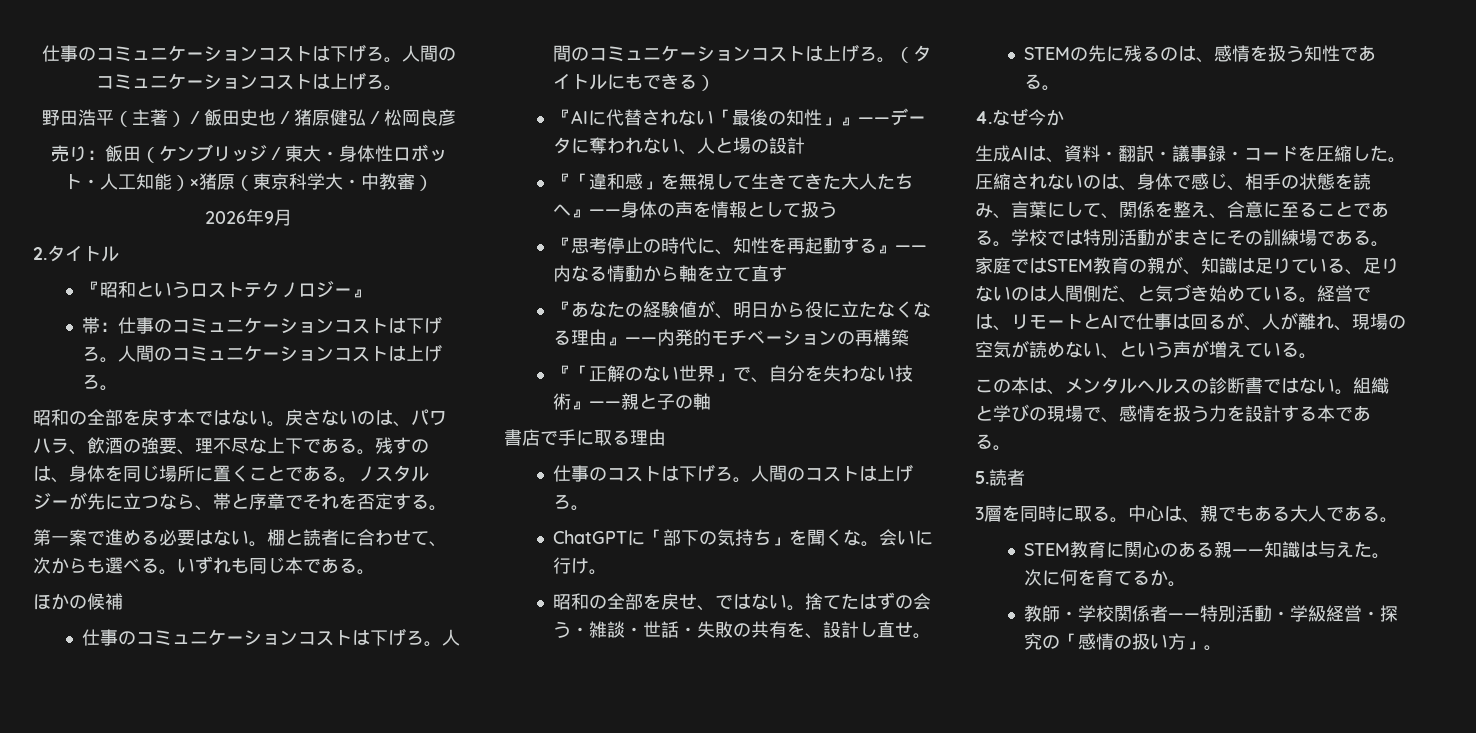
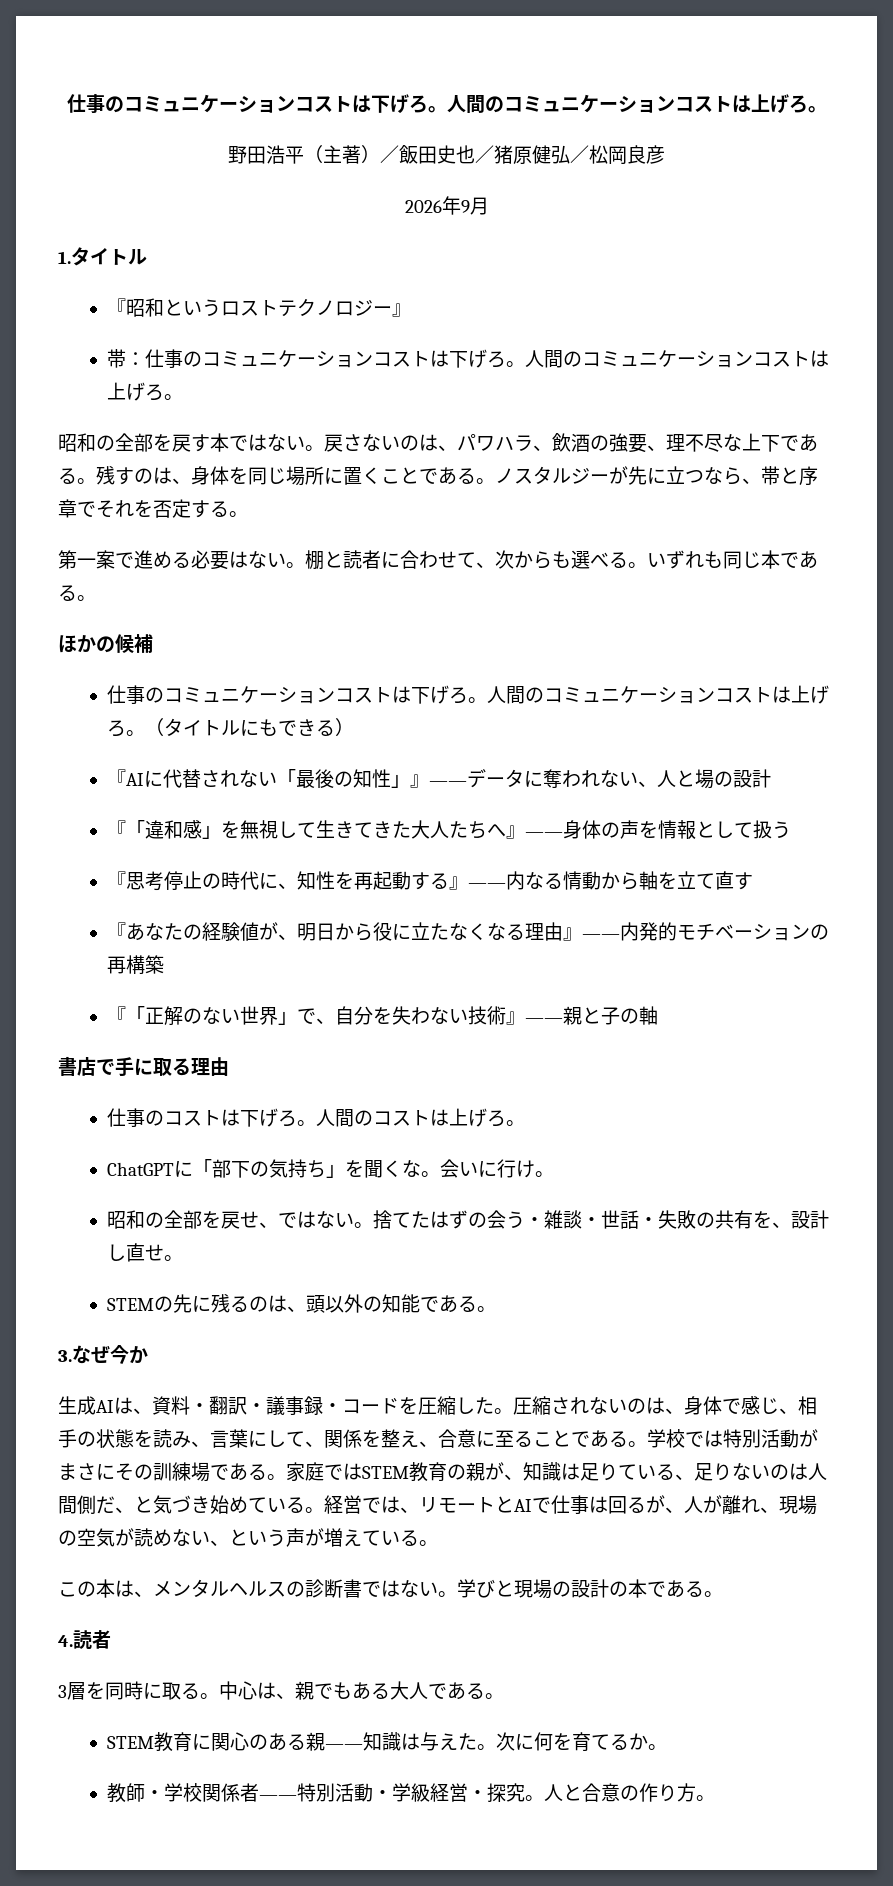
[50,144,447,163] [64,173,433,191] // 売り：飯田（ケンブリッジ／東大・身体性ロボット・人工知能）×猪原（東京科学大・中教審） -> (665, 154) none
[33,247,47,260] 2. -> [58,251,71,264] 1.
[1214,45,1377,62] [1024,74,1061,91] [975,111,992,124] 感情を扱う知性である。 // 4. -> [306,1294,497,1313] [58,1350,72,1362] 頭以外の知能である。 // 3.
[1353,377,1389,394] [975,404,1371,423] [975,434,1011,451] [975,471,989,484] 組織と学びの現場で、感情を扱う力を設計する本である。 // 5. -> [457,1579,723,1599] [58,1635,73,1647] 学びと現場の設計の本である。 // 4.
[1042,633,1205,650] の「感情の扱い方」 -> [525,1783,697,1802] 。人と合意の作り方

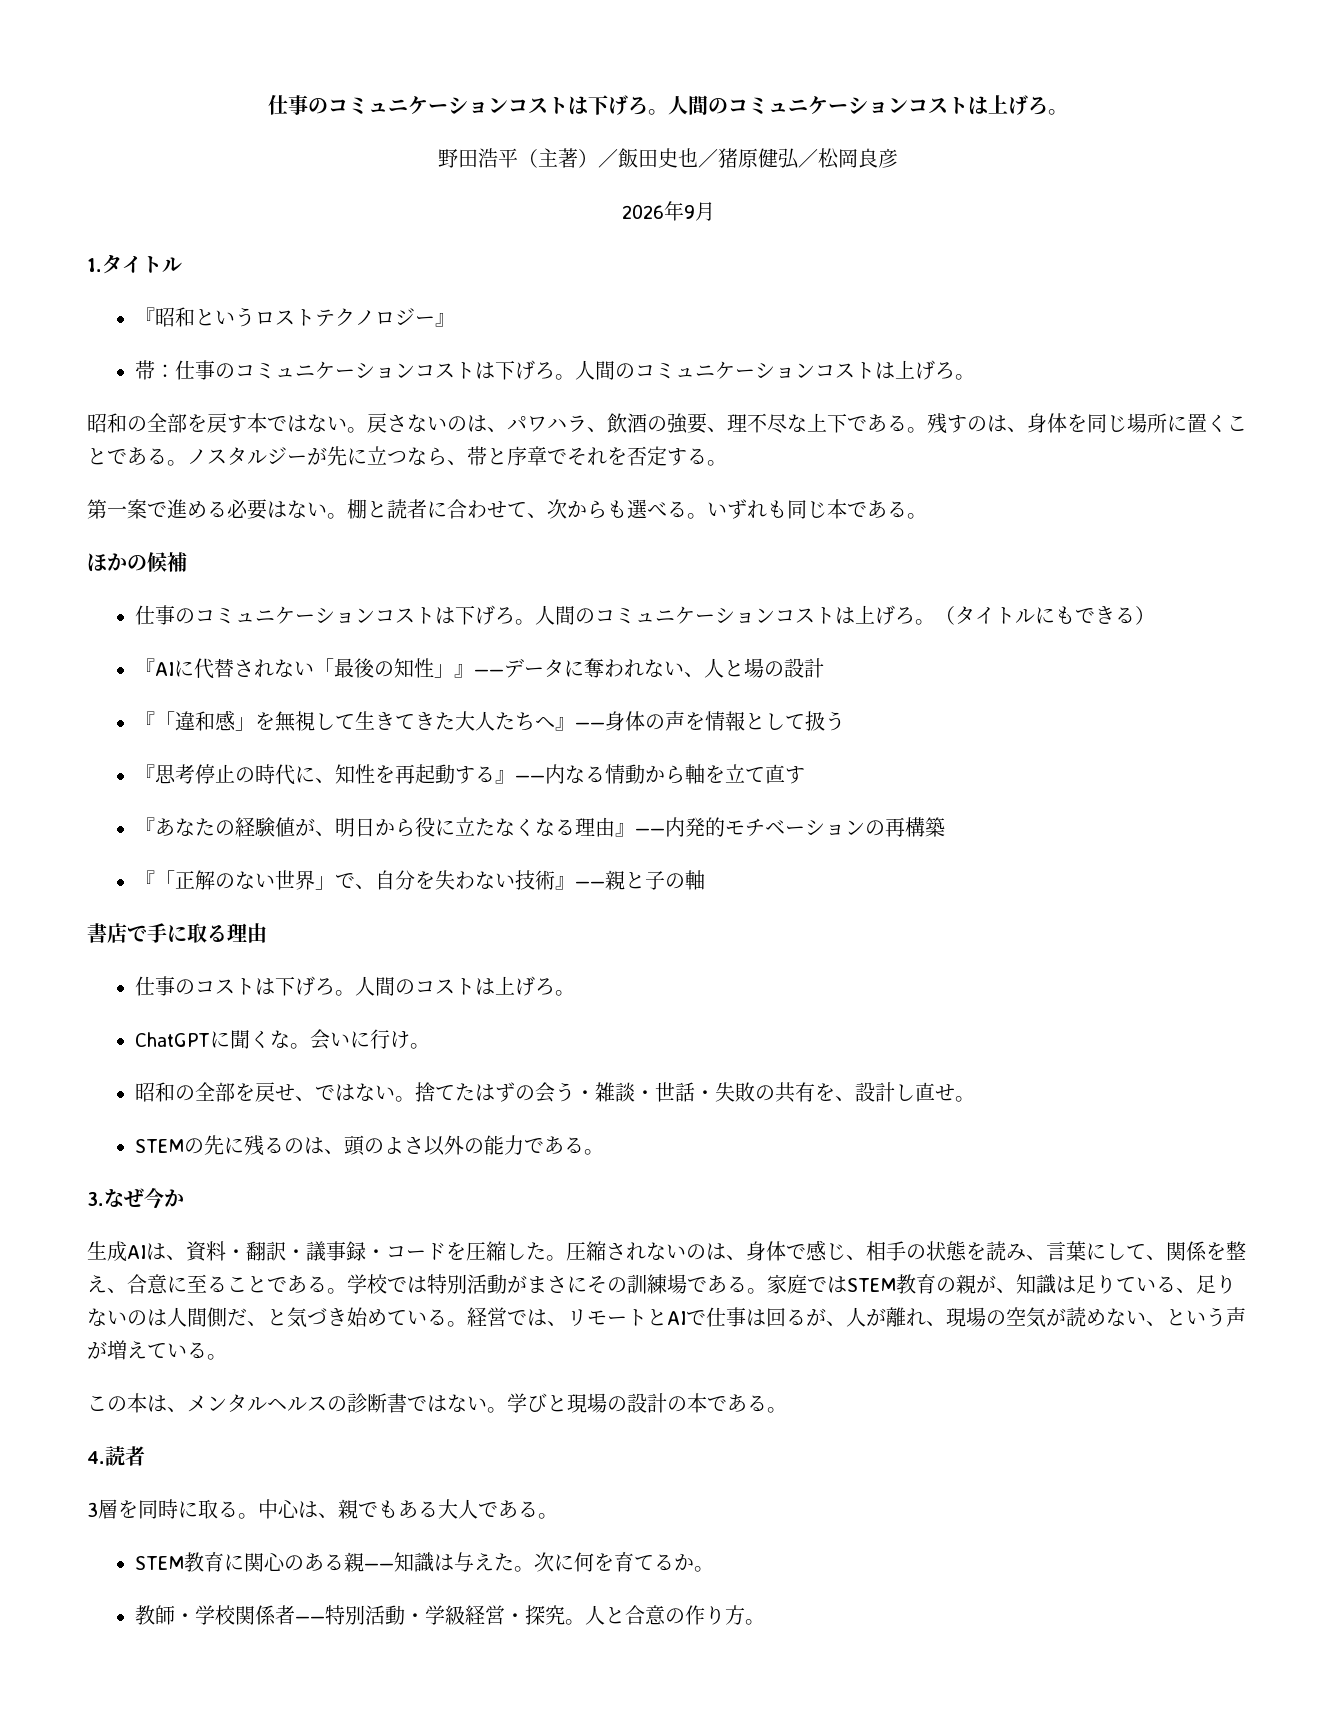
[193,1159,365,1178] 「部下の気持ち」を -> (231, 1039) none
[325,1294,421,1313] 以外の知能 -> [364,1135,525,1156] のよさ以外の能力

